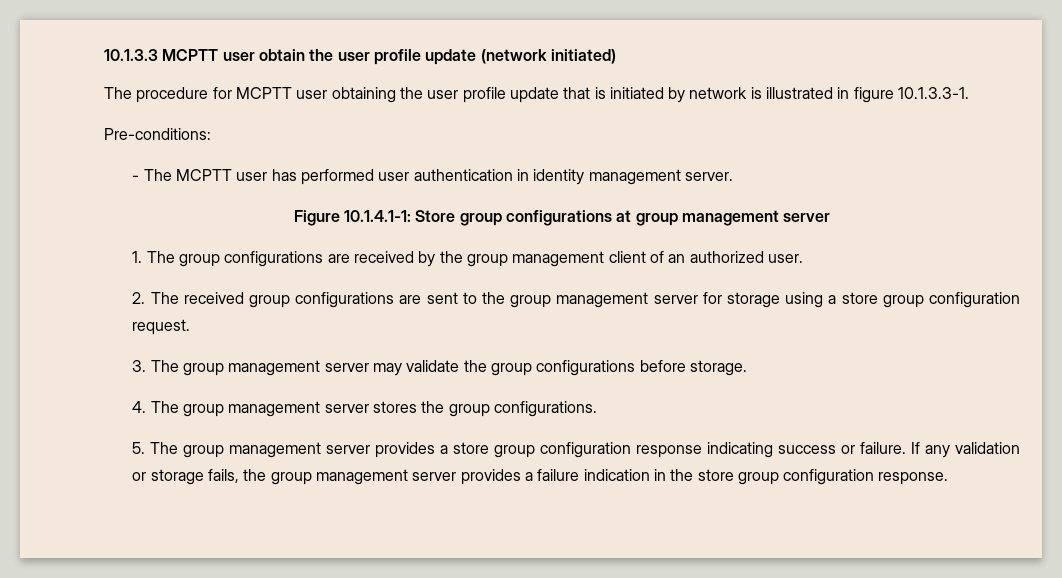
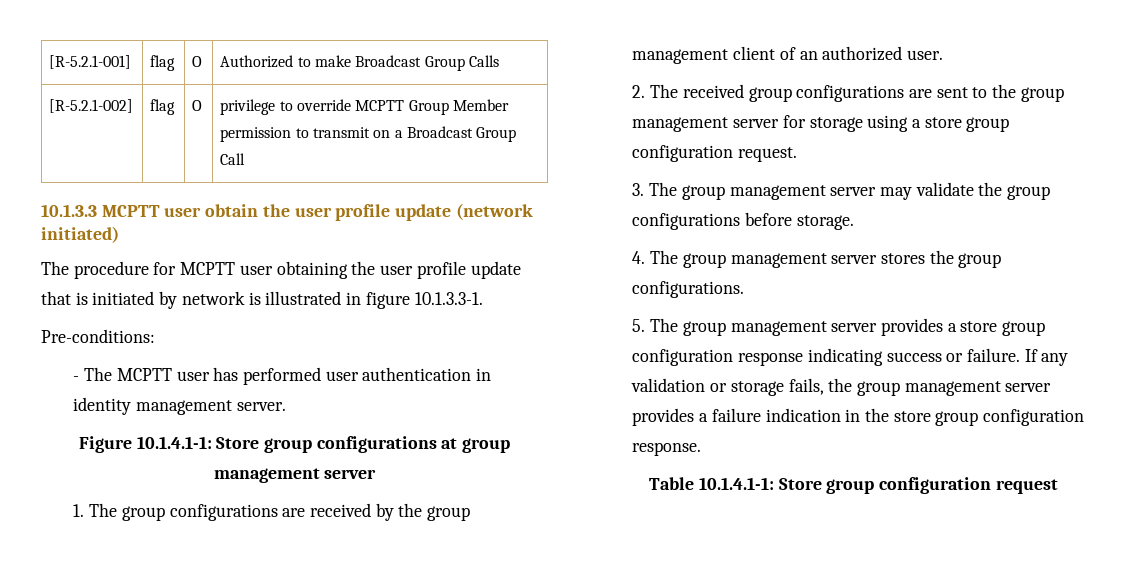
(104, 55) none -> [49,55,132,69] [150,55,176,71] [192,56,203,67] [220,55,499,71] [49,99,134,113] [150,99,176,115] [192,100,203,111] [220,99,509,115] [220,126,517,142] [220,153,246,165] [R-5.2.1-001] | flag | O | Authorized to make Broadcast Group Calls // [R-5.2.1-002] | flag | O | privilege to override MCPTT Group Member permission to transmit on a Broadcast Group Call //
(949, 478) none -> [649,477,1058,494] // Table 10.1.4.1-1: Store group configuration request

